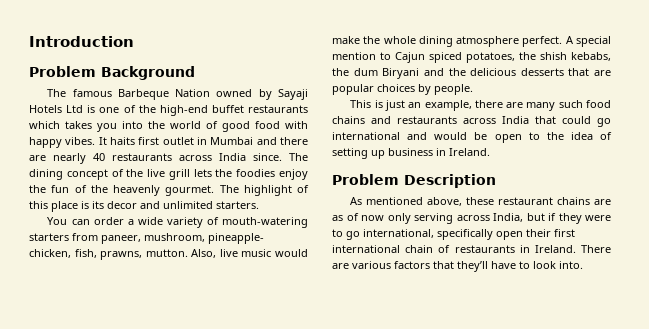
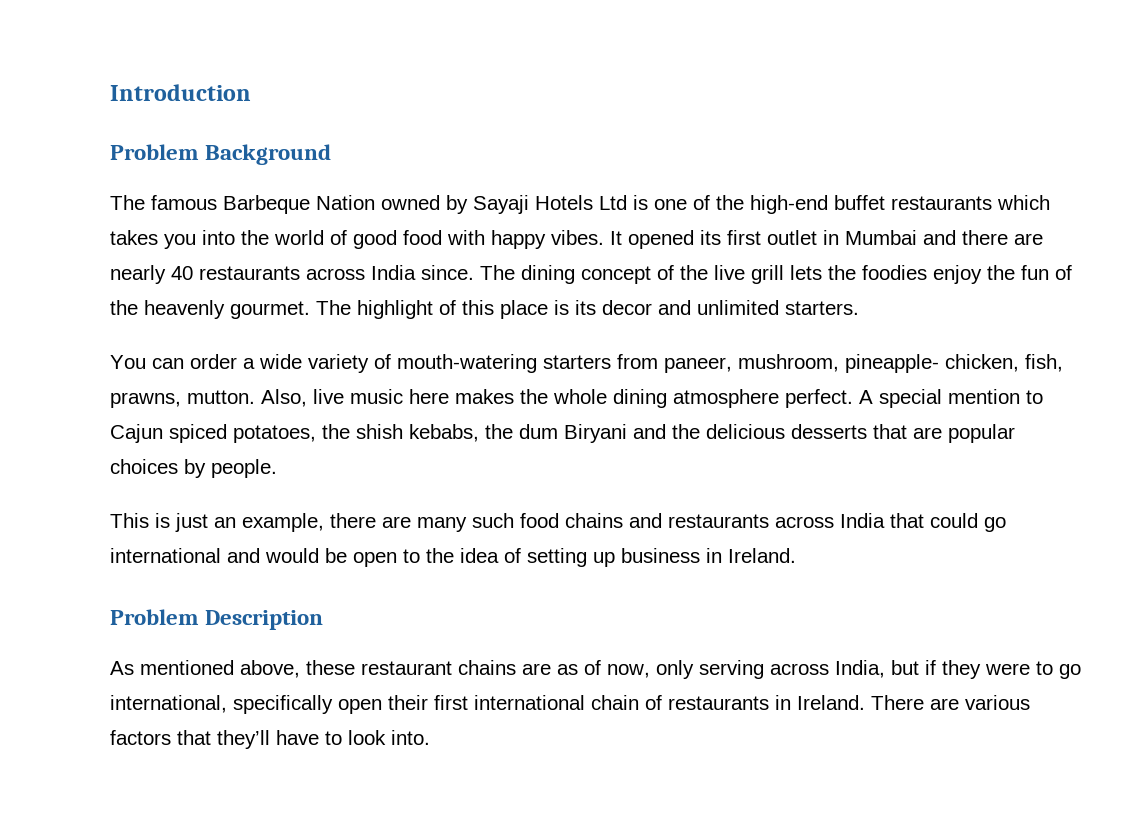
[110,137,135,145] haits -> [628,230,721,249] opened its
[275,249,309,257] [332,36,360,44] would make -> [409,389,514,404] here makes
[361,215,384,221] now -> [607,664,650,678] now,

